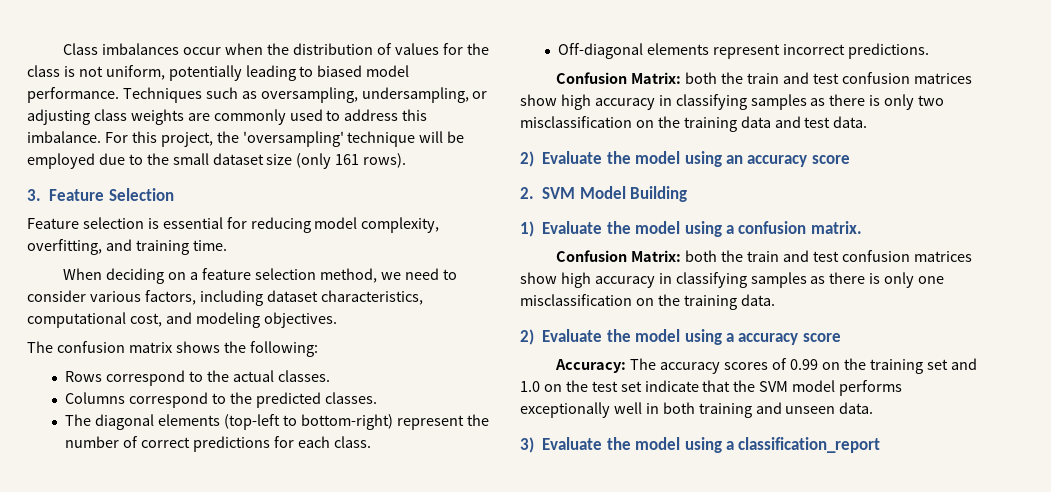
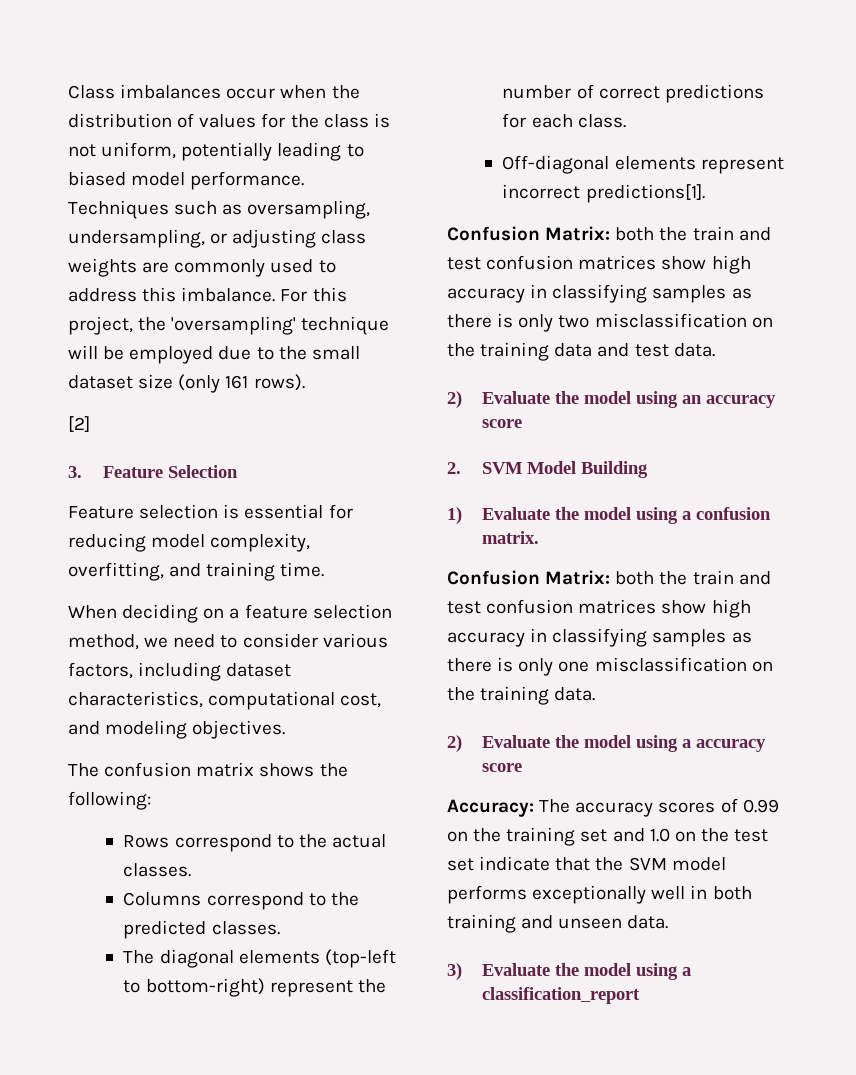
(407, 160) none -> [68,416,90,432] // [2]
[847,43,929,59] predictions. -> [585,184,705,203] predictions[1].

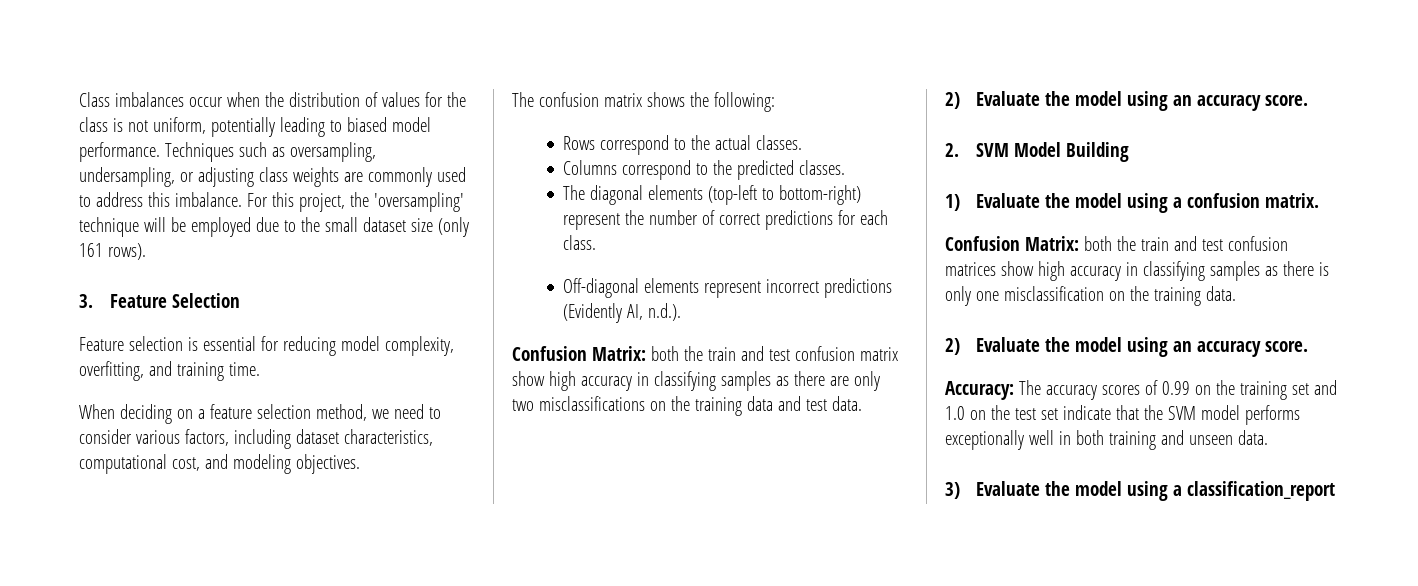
[68,416,90,432] // [2] -> (146, 251) none
[585,184,705,203] [447,226,771,241] [447,255,751,274] [447,284,752,303] [447,313,514,328] predictions[1]. // Confusion Matrix: both the train and test confusion matrices show high accuracy in classifying samples as there is -> [824,278,893,298] [563,303,682,323] [512,346,898,361] [512,371,849,391] predictions (Evidently AI, n.d.). // Confusion Matrix: both the train and test confusion matrix show high accuracy in classifying samples as there are
[594,313,747,328] misclassification -> [538,396,645,411] misclassifications
[481,419,522,428] score -> [1264,95,1308,106] score.
[681,739,766,752] [481,763,522,772] a accuracy score -> [1172,341,1308,357] an accuracy score.

